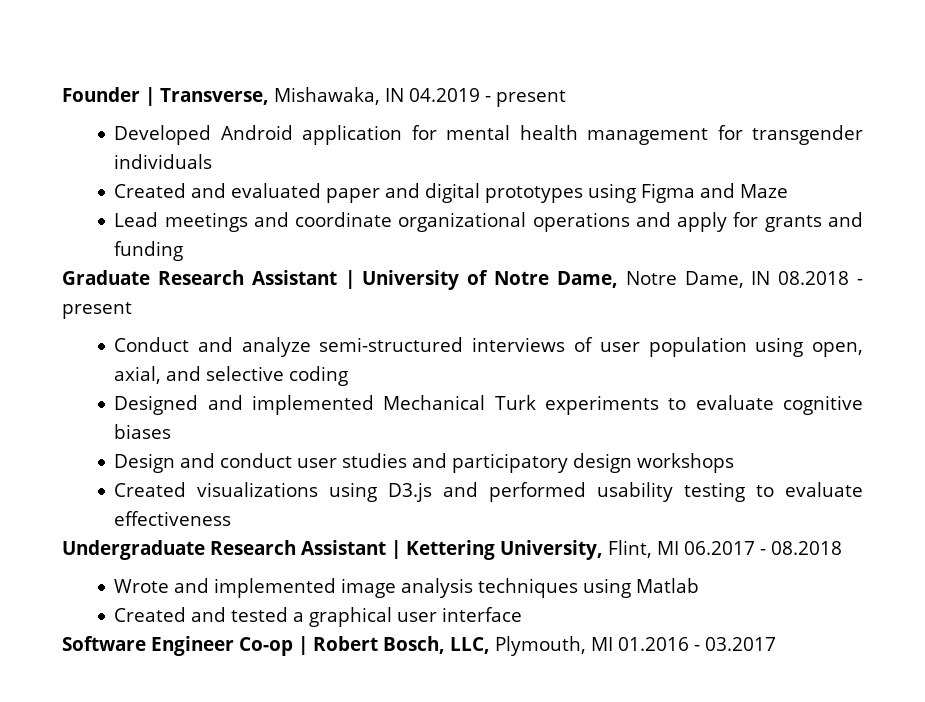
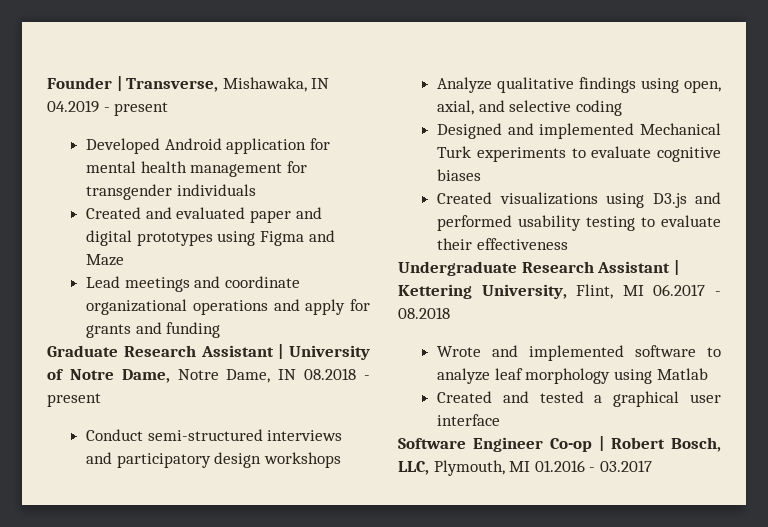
[197,337,747,357] and analyze semi-structured interviews of user population -> [147,429,343,441] [86,452,341,468] [437,77,637,93] semi-structured interviews and participatory design workshops // Analyze qualitative findings
[114,453,735,473] // Design and conduct user studies and participatory design workshops -> (482, 175) none
(864, 489) none -> [437,238,473,250] their
[341,578,579,598] image analysis techniques -> [635,345,721,357] [437,368,611,384] software to analyze leaf morphology

